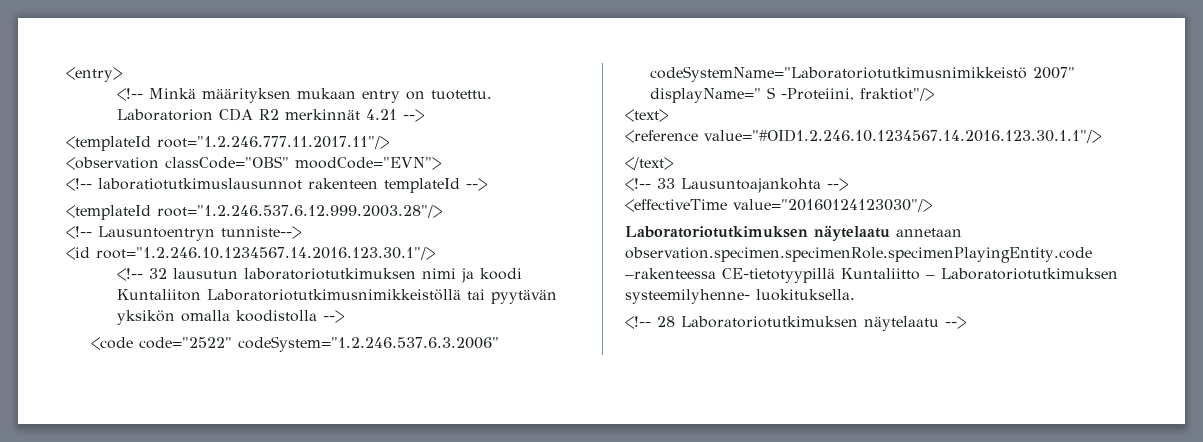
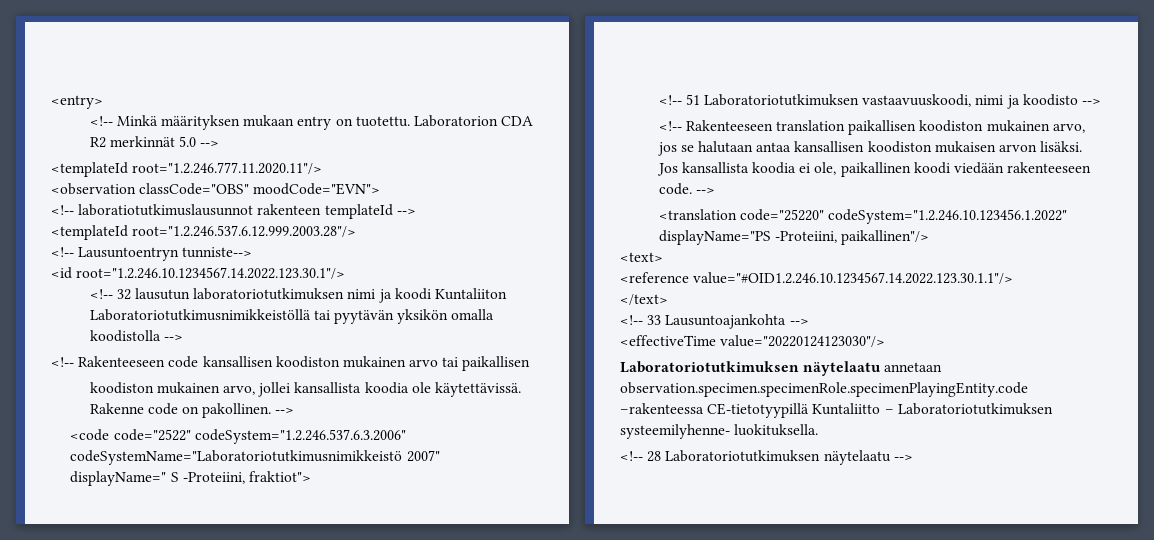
[365,109,424,122] [66,136,389,151] 4.21 --> // <templateId root="1.2.246.777.11.2017.11"/> -> [179,136,220,147] [51,162,323,177] 5.0 --> // <templateId root="1.2.246.777.11.2020.11"/>
[96,247,435,260] root="1.2.246.10.1234567.14.2016.123.30.1"/> -> [76,267,346,279] root="1.2.246.10.1234567.14.2022.123.30.1"/>
(344, 316) none -> [51,356,531,371] [89,382,521,397] [89,403,295,418] // <!-- Rakenteeseen code kansallisen koodiston mukainen arvo tai paikallisen // koodiston mukainen arvo, jollei kansallista koodia ole käytettävissä. Rakenne code on pakollinen. -->
[860,88,935,101] fraktiot"/> -> [248,471,311,482] [658,94,1101,109] [658,120,1085,135] [657,141,1083,156] [656,162,1092,177] [658,183,715,195] [658,209,1068,224] [658,230,930,245] fraktiot"> // <!-- 51 Laboratoriotutkimuksen vastaavuuskoodi, nimi ja koodisto --> // <!-- Rakenteeseen translation paikallisen koodiston mukainen arvo, jos se halutaan antaa kansallisen koodiston mukaisen arvon lisäksi. Jos kansallista koodia ei ole, paikallinen koodi viedään rakenteeseen code. --> // <translation code="25220" codeSystem="1.2.246.10.123456.1.2022" displayName="PS -Proteiini, paikallinen"/>
[704,129,1101,143] value="#OID1.2.246.10.1234567.14.2016.123.30.1.1"/> -> [693,272,1014,284] value="#OID1.2.246.10.1234567.14.2022.123.30.1.1"/>
[733,199,932,212] value="20160124123030"/> -> [720,335,886,347] value="20220124123030"/>

